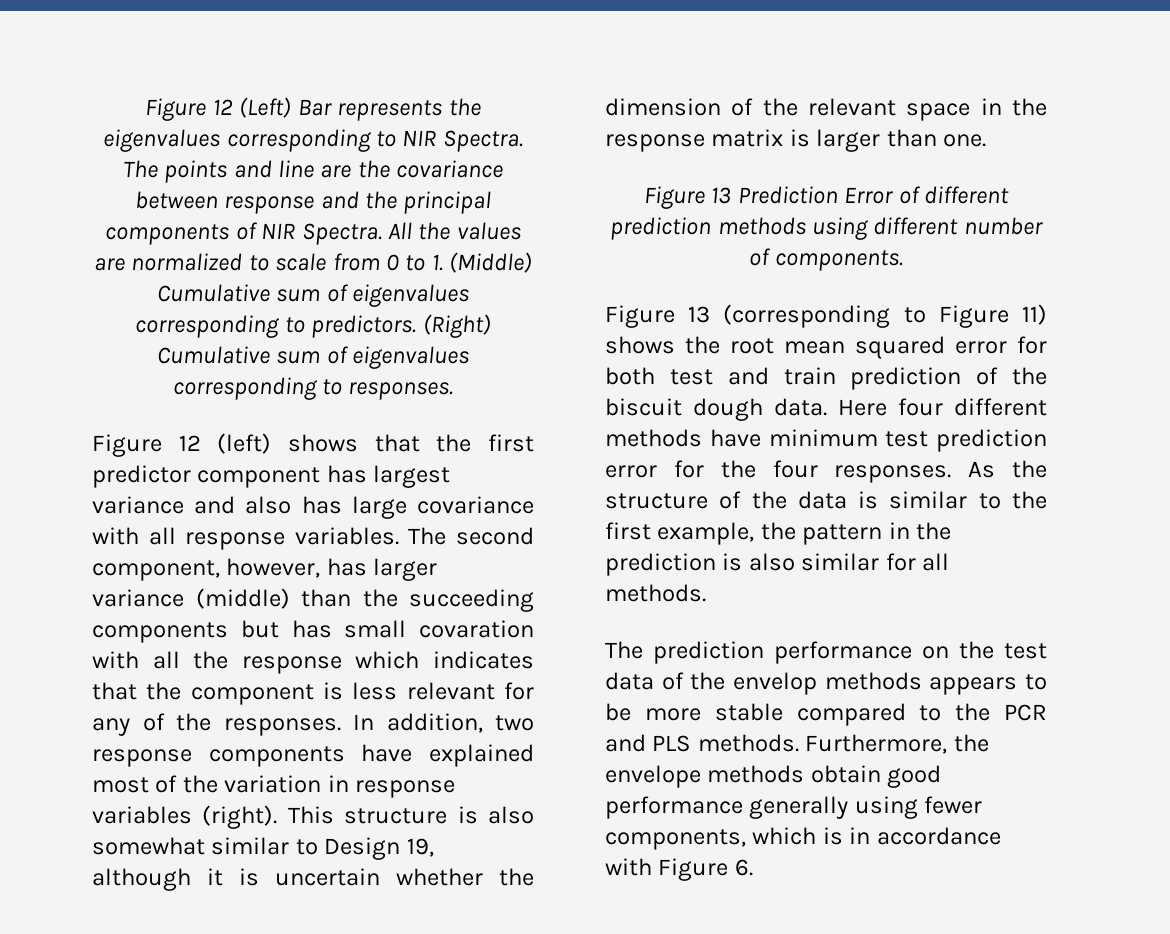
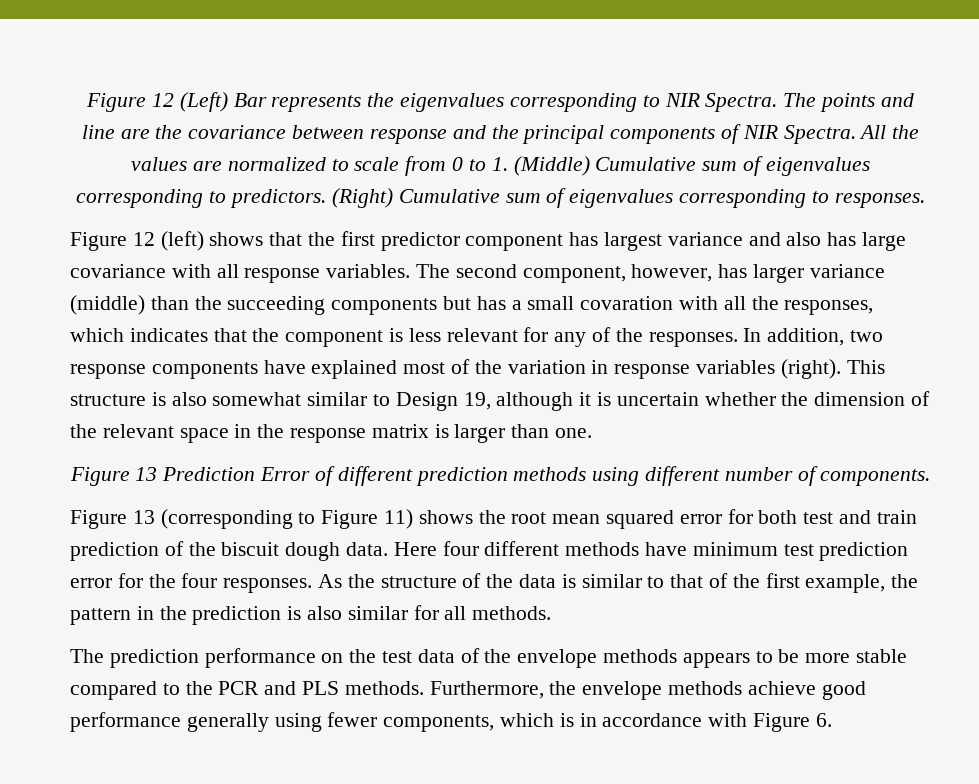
(332, 629) none -> [511,300,522,310] a
[241,656,342,674] response -> [784,300,874,315] responses,
(1001, 501) none -> [670,573,729,588] that of
[733,672,817,695] envelop -> [517,649,598,668] envelope
[810,765,881,783] obtain -> [747,681,816,695] achieve

